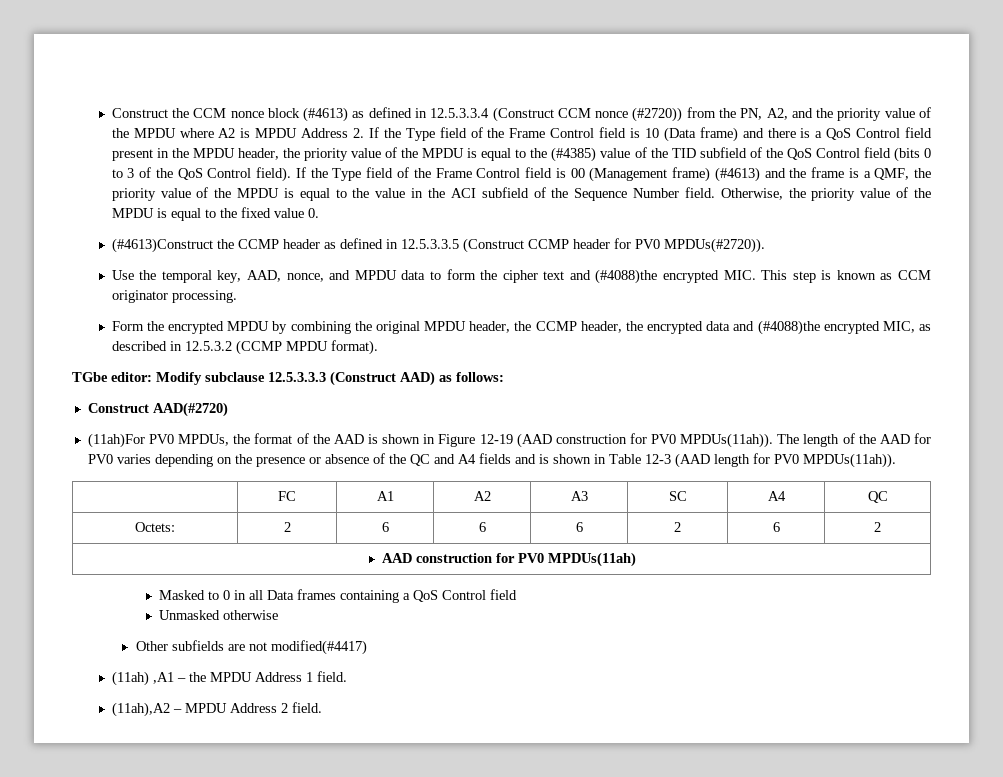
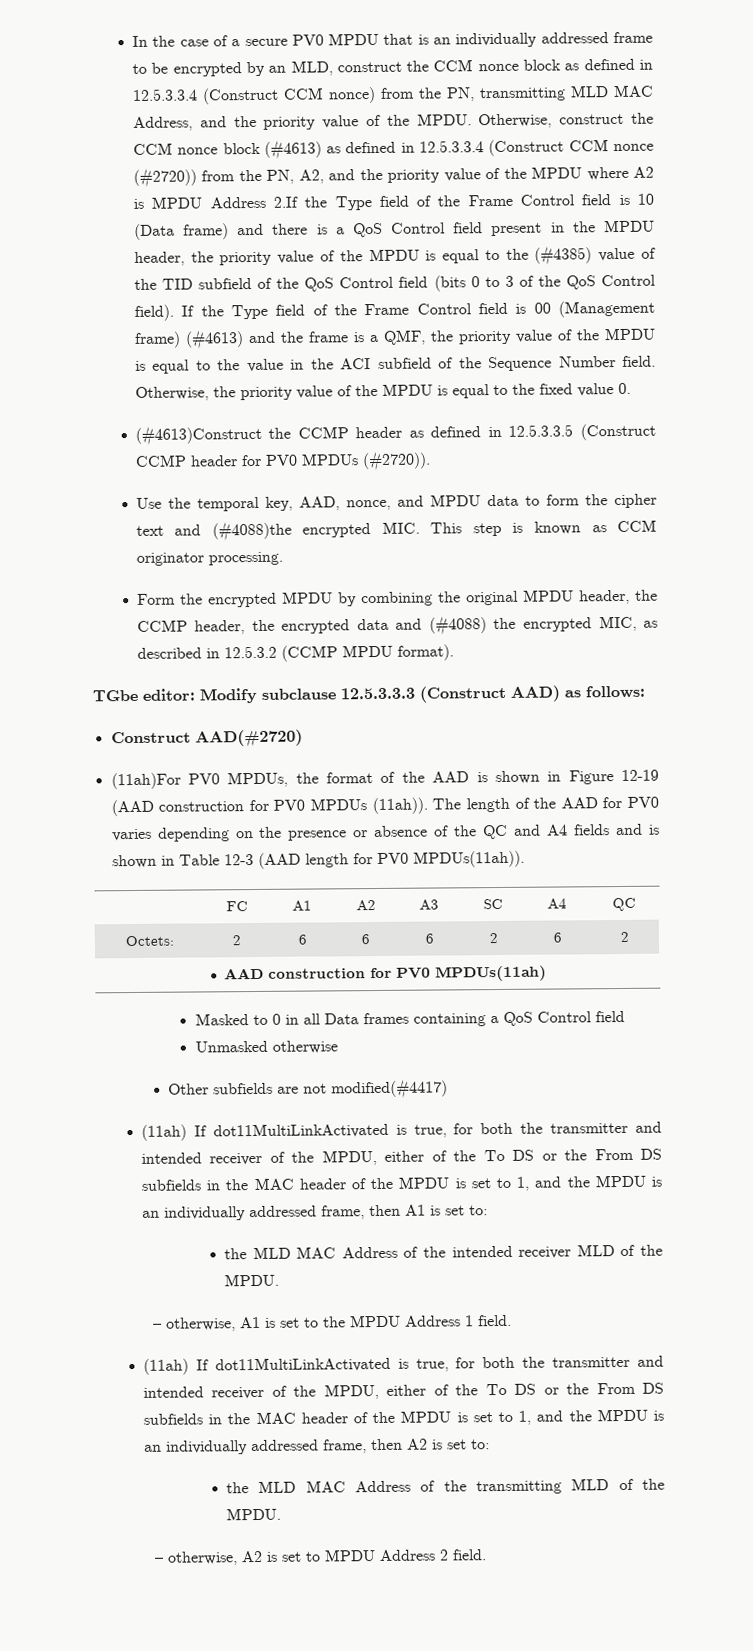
[111,108,168,118] Construct -> [131,31,653,48] [131,58,653,77] [131,84,654,105] [132,113,625,131] In the case of a secure PV0 MPDU that is an individually addressed frame to be encrypted by an MLD, construct the CCM nonce block as defined in 12.5.3.3.4 (Construct CCM nonce) from the PN, transmitting MLD MAC Address, and the priority value of the MPDU. Otherwise, construct
[353,127,379,138] 2. If -> [272,196,298,208] 2.If
[663,238,765,253] MPDUs(#2720)). -> [300,450,431,472] MPDUs (#2720)).
[757,320,820,335] (#4088)the -> [428,615,517,636] (#4088) the
[680,433,774,448] MPDUs(11ah)). -> [310,797,428,815] MPDUs (11ah)).
[152,672,186,684] ,A1 – -> [193,1121,663,1139] [140,1148,663,1166] [140,1174,662,1191] [141,1204,488,1221] [223,1244,663,1260] [223,1273,279,1287] [152,1316,319,1332] If dot11MultiLinkActivated is true, for both the transmitter and intended receiver of the MPDU, either of the To DS or the From DS subfields in the MAC header of the MPDU is set to 1, and the MPDU is an individually addressed frame, then A1 is set to: // the MLD MAC Address of the intended receiver MLD of the MPDU. // – otherwise, A1 is set to
[111,702,182,717] (11ah),A2 – -> [142,1355,665,1375] [142,1382,665,1400] [142,1408,664,1425] [143,1438,490,1455] [225,1478,666,1495] [225,1507,281,1521] [153,1550,321,1566] (11ah) If dot11MultiLinkActivated is true, for both the transmitter and intended receiver of the MPDU, either of the To DS or the From DS subfields in the MAC header of the MPDU is set to 1, and the MPDU is an individually addressed frame, then A2 is set to: // the MLD MAC Address of the transmitting MLD of the MPDU. // – otherwise, A2 is set to

